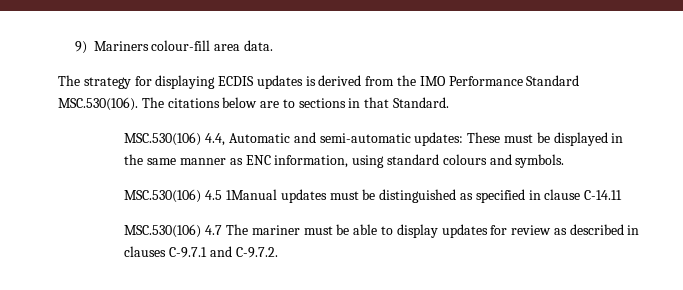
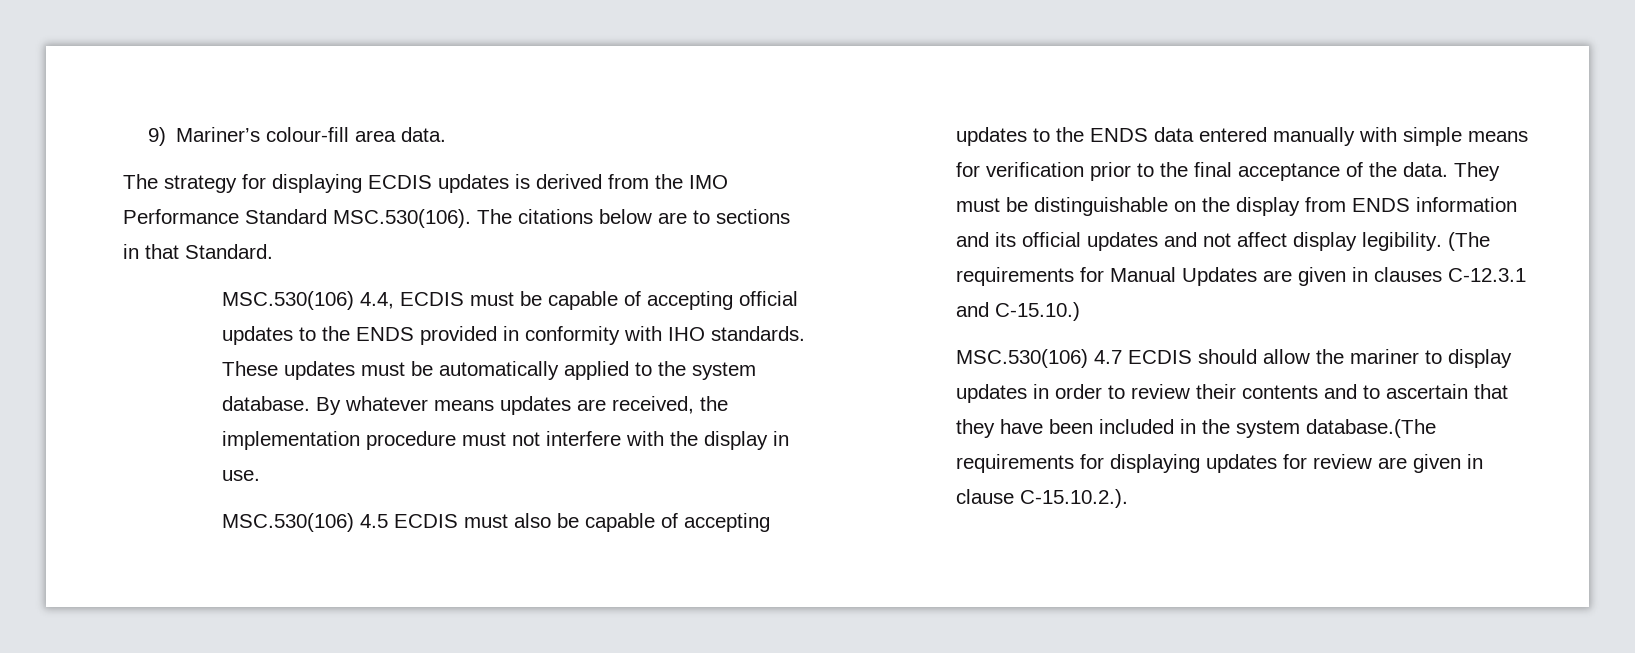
[93,41,149,51] Mariners -> [176,127,261,142] Mariner’s
[229,132,624,146] [124,154,565,168] [124,189,623,203] [124,224,640,238] [124,246,278,258] Automatic and semi-automatic updates: These must be displayed in the same manner as ENC information, using standard colours and symbols. // MSC.530(106) 4.5 1Manual updates must be distinguished as specified in clause C-14.11 // MSC.530(106) 4.7 The mariner must be able to display updates for review as described in clauses C-9.7.1 and C-9.7.2. -> [400,291,799,310] [222,326,806,345] [222,361,757,380] [222,396,729,415] [222,431,790,450] [222,470,261,481] [222,513,771,532] [956,127,1529,146] [956,162,1501,181] [956,197,1518,216] [956,232,1491,251] [956,267,1527,286] [956,302,1081,321] [956,349,1513,368] [956,384,1509,403] [956,419,1437,438] [956,454,1484,473] [956,489,1129,508] ECDIS must be capable of accepting official updates to the ENDS provided in conformity with IHO standards. These updates must be automatically applied to the system database. By whatever means updates are received, the implementation procedure must not interfere with the display in use. // MSC.530(106) 4.5 ECDIS must also be capable of accepting updates to the ENDS data entered manually with simple means for verification prior to the final acceptance of the data. They must be distinguishable on the display from ENDS information and its official updates and not affect display legibility. (The requirements for Manual Updates are given in clauses C-12.3.1 and C-15.10.) // MSC.530(106) 4.7 ECDIS should allow the mariner to display updates in order to review their contents and to ascertain that they have been included in the system database.(The requirements for displaying updates for review are given in clause C-15.10.2.).

